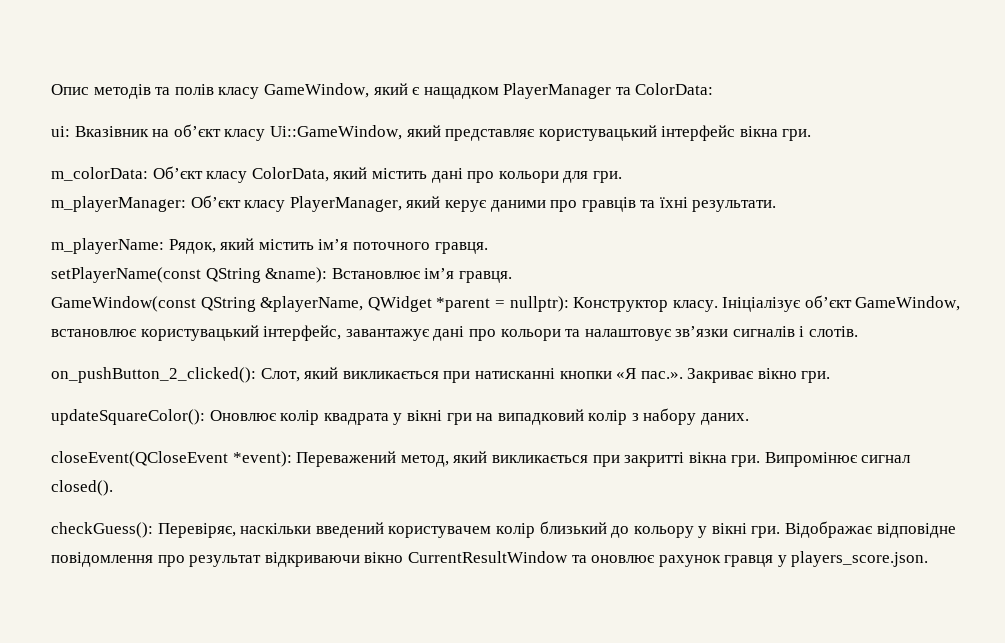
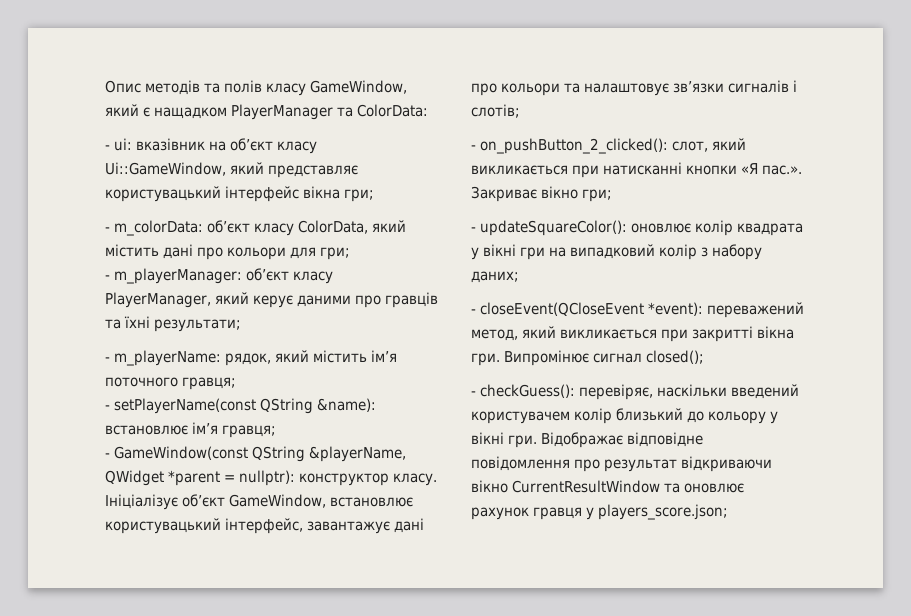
[51,126,149,137] ui: Вказівник -> [105,138,206,151] - ui: вказівник
[782,129,812,141] [51,166,203,181] гри. // m_colorData: Об’єкт -> [344,189,375,202] [105,220,251,236] гри; // - m_colorData: об’єкт
[592,171,622,183] [51,195,241,212] гри. // m_playerManager: Об’єкт -> [320,247,351,260] [105,268,290,284] гри; // - m_playerManager: об’єкт
[692,200,777,212] [51,238,216,254] результати. // m_playerName: Рядок, -> [154,319,242,332] [105,350,272,366] результати; // - m_playerName: рядок,
[434,242,488,254] гравця. // -> [182,377,237,390] [105,405,110,410] гравця; // -
[331,268,512,283] Встановлює ім’я гравця. // -> [105,422,277,438] [105,453,110,458] встановлює ім’я гравця; // -
[573,297,669,312] Конструктор -> [299,473,390,486] конструктор
[809,326,859,337] [51,367,300,383] слотів. // on_pushButton_2_clicked(): Слот, -> [471,104,520,118] [471,138,709,154] слотів; // - on_pushButton_2_clicked(): слот,
[801,371,831,383] [51,409,277,425] гри. // updateSquareColor(): Оновлює -> [582,189,613,202] [471,220,692,236] гри; // - updateSquareColor(): оновлює
[701,413,750,425] даних. // -> [471,271,519,283] [471,309,476,314] даних; // -
[296,451,397,467] Переважений -> [707,302,805,318] переважений
[51,480,113,496] [51,522,236,538] closed(). // checkGuess(): Перевіряє, -> [646,350,705,364] [471,384,654,400] closed(); // - checkGuess(): перевіряє,
[791,551,929,567] players_score.json. -> [598,504,729,520] players_score.json;

